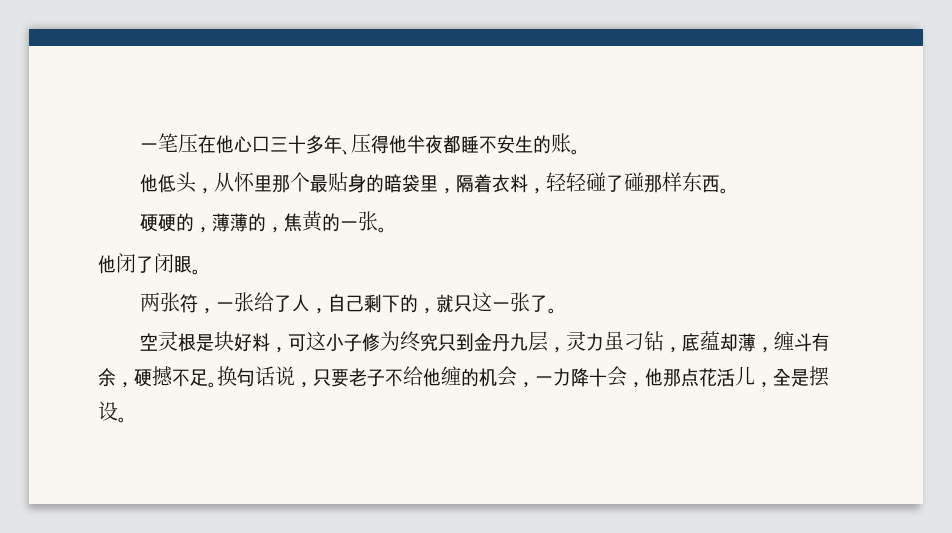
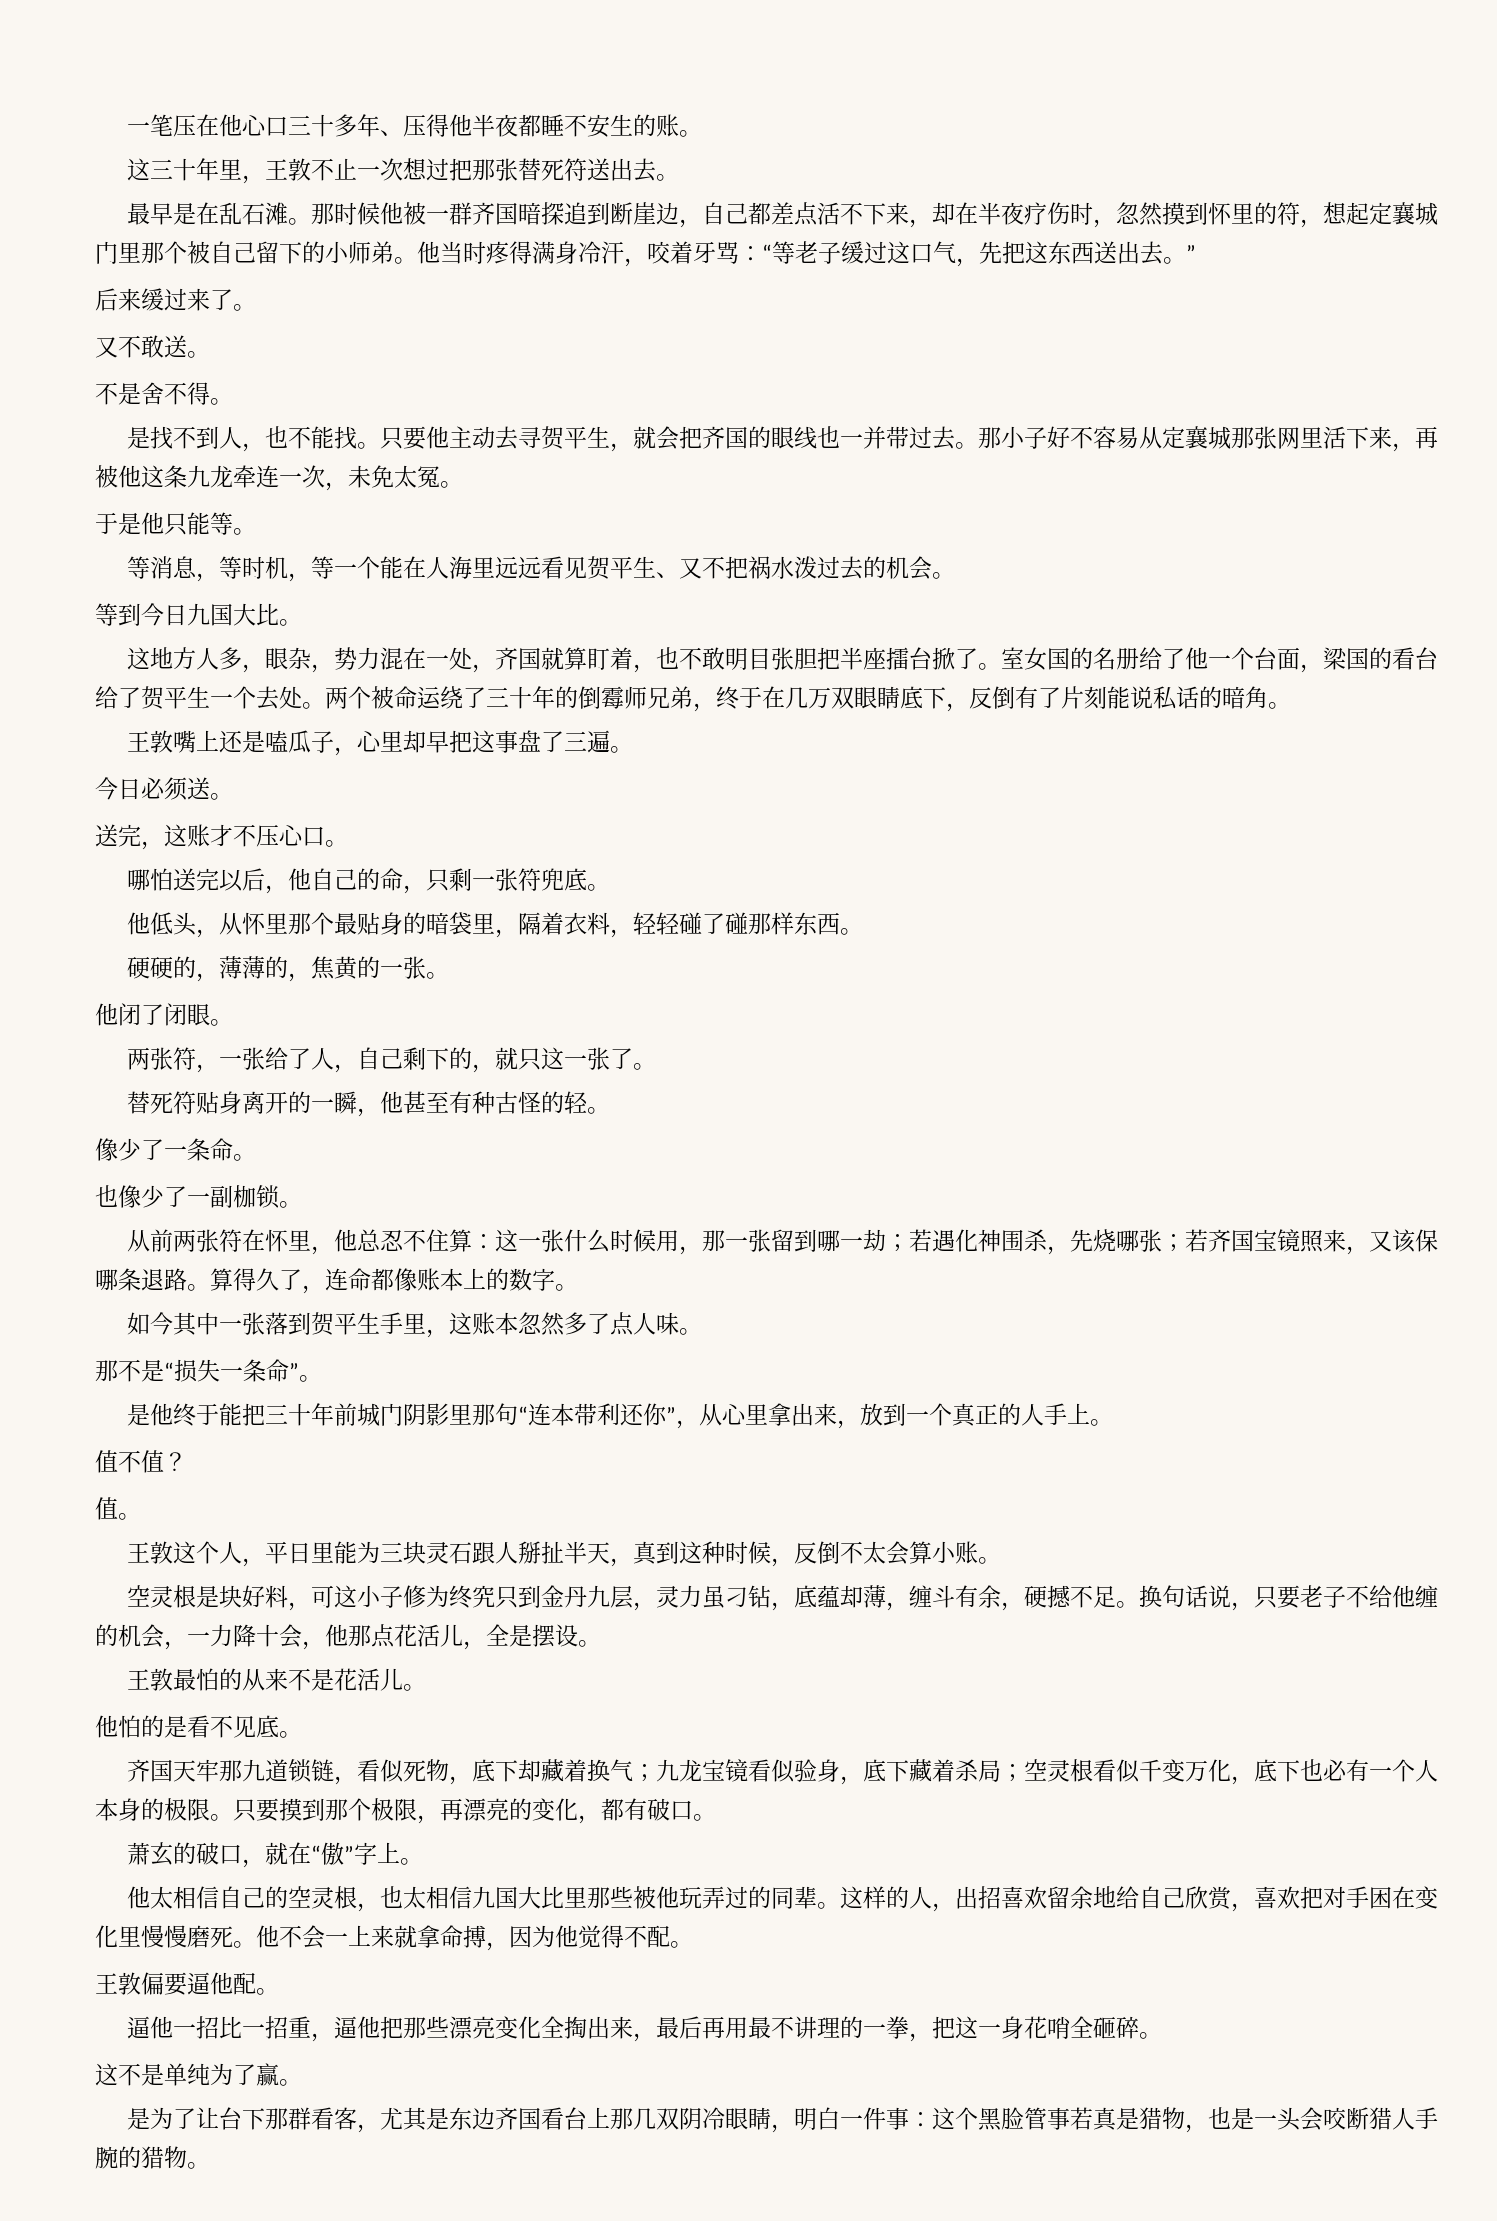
(580, 152) none -> [127,158,680,184] [127,202,1439,228] [95,241,1196,267] [95,288,256,311] [95,335,210,358] [95,382,233,405] [127,426,1439,452] [95,465,463,491] [95,512,256,536] [127,556,956,582] [95,603,302,626] [127,647,1439,673] [95,686,1291,712] [127,730,634,756] [95,777,233,801] [95,824,348,850] [127,868,611,894] // 这三十年里，王敦不止一次想过把那张替死符送出去。 // 最早是在乱石滩。那时候他被一群齐国暗探追到断崖边，自己都差点活不下来，却在半夜疗伤时，忽然摸到怀里的符，想起定襄城门里那个被自己留下的小师弟。他当时疼得满身冷汗，咬着牙骂：“等老子缓过这口气，先把这东西送出去。” // 后来缓过来了。 // 又不敢送。 // 不是舍不得。 // 是找不到人，也不能找。只要他主动去寻贺平生，就会把齐国的眼线也一并带过去。那小子好不容易从定襄城那张网里活下来，再被他这条九龙牵连一次，未免太冤。 // 于是他只能等。 // 等消息，等时机，等一个能在人海里远远看见贺平生、又不把祸水泼过去的机会。 // 等到今日九国大比。 // 这地方人多，眼杂，势力混在一处，齐国就算盯着，也不敢明目张胆把半座擂台掀了。室女国的名册给了他一个台面，梁国的看台给了贺平生一个去处。两个被命运绕了三十年的倒霉师兄弟，终于在几万双眼睛底下，反倒有了片刻能说私话的暗角。 // 王敦嘴上还是嗑瓜子，心里却早把这事盘了三遍。 // 今日必须送。 // 送完，这账才不压心口。 // 哪怕送完以后，他自己的命，只剩一张符兜底。
(557, 311) none -> [127,1091,611,1117] [95,1138,256,1161] [95,1185,302,1209] [127,1229,1439,1255] [95,1268,578,1294] [127,1312,703,1338] [95,1359,322,1382] [127,1403,1114,1429] [95,1450,187,1473] [95,1497,141,1520] [127,1541,1002,1567] // 替死符贴身离开的一瞬，他甚至有种古怪的轻。 // 像少了一条命。 // 也像少了一副枷锁。 // 从前两张符在怀里，他总忍不住算：这一张什么时候用，那一张留到哪一劫；若遇化神围杀，先烧哪张；若齐国宝镜照来，又该保哪条退路。算得久了，连命都像账本上的数字。 // 如今其中一张落到贺平生手里，这账本忽然多了点人味。 // 那不是“损失一条命”。 // 是他终于能把三十年前城门阴影里那句“连本带利还你”，从心里拿出来，放到一个真正的人手上。 // 值不值？ // 值。 // 王敦这个人，平日里能为三块灵石跟人掰扯半天，真到这种时候，反倒不太会算小账。
(127, 420) none -> [127,1668,427,1691] [95,1715,302,1738] [127,1759,1439,1785] [95,1798,716,1824] [127,1842,424,1868] [127,1886,1439,1912] [95,1925,693,1951] [95,1972,279,1996] [127,2016,1163,2042] [95,2063,302,2086] [127,2107,1439,2133] [95,2146,210,2169] // 王敦最怕的从来不是花活儿。 // 他怕的是看不见底。 // 齐国天牢那九道锁链，看似死物，底下却藏着换气；九龙宝镜看似验身，底下藏着杀局；空灵根看似千变万化，底下也必有一个人本身的极限。只要摸到那个极限，再漂亮的变化，都有破口。 // 萧玄的破口，就在“傲”字上。 // 他太相信自己的空灵根，也太相信九国大比里那些被他玩弄过的同辈。这样的人，出招喜欢留余地给自己欣赏，喜欢把对手困在变化里慢慢磨死。他不会一上来就拿命搏，因为他觉得不配。 // 王敦偏要逼他配。 // 逼他一招比一招重，逼他把那些漂亮变化全掏出来，最后再用最不讲理的一拳，把这一身花哨全砸碎。 // 这不是单纯为了赢。 // 是为了让台下那群看客，尤其是东边齐国看台上那几双阴冷眼睛，明白一件事：这个黑脸管事若真是猎物，也是一头会咬断猎人手腕的猎物。

